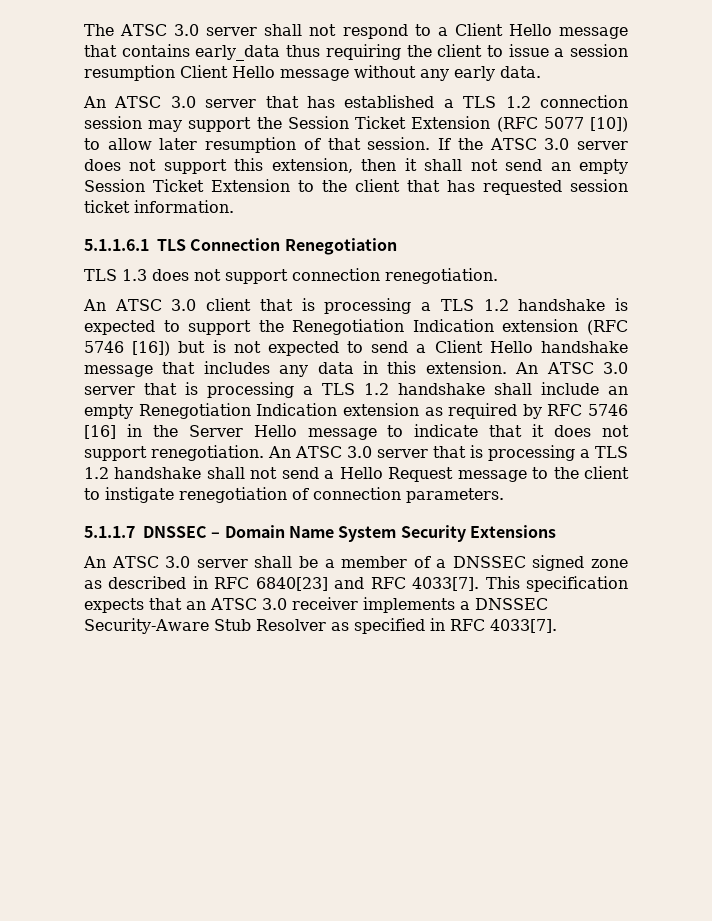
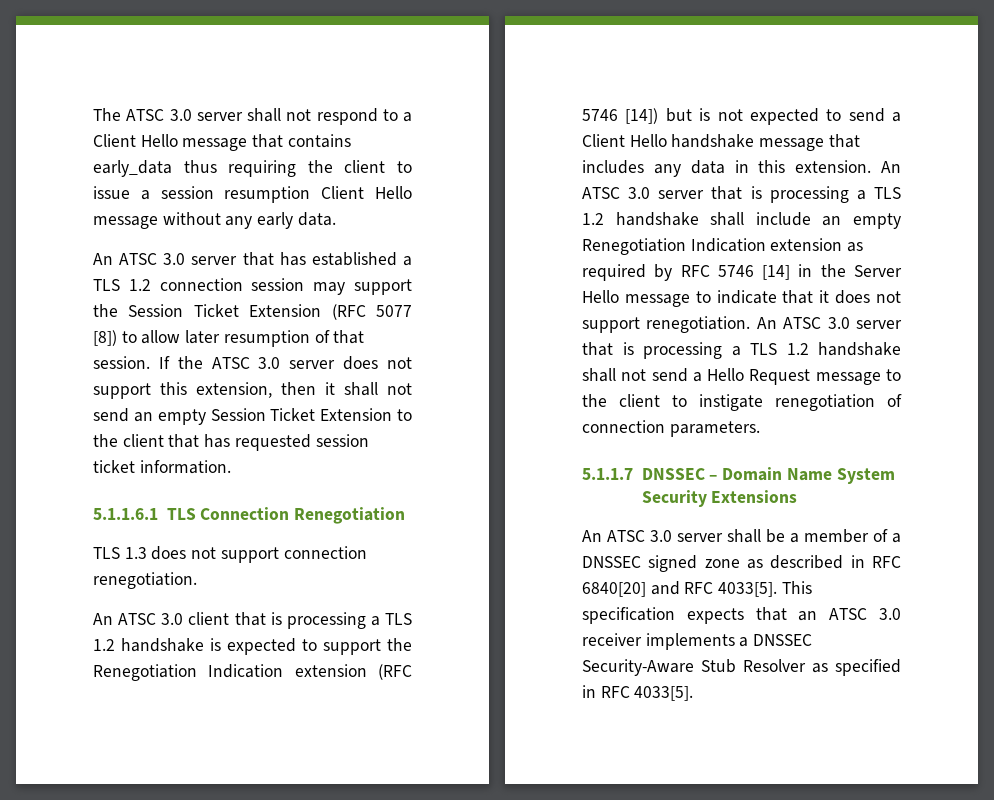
[590,117,628,132] [10]) -> [93,330,117,346] [8])
[132,341,171,356] [16]) -> [625,108,659,124] [14])
[84,425,116,439] [16] -> [762,265,791,280] [14]
[255,577,328,591] 6840[23] -> [582,582,646,597] 6840[20]
[412,577,480,591] 4033[7]. -> [718,582,778,597] 4033[5].
[490,619,557,633] 4033[7]. -> [634,686,694,701] 4033[5].

